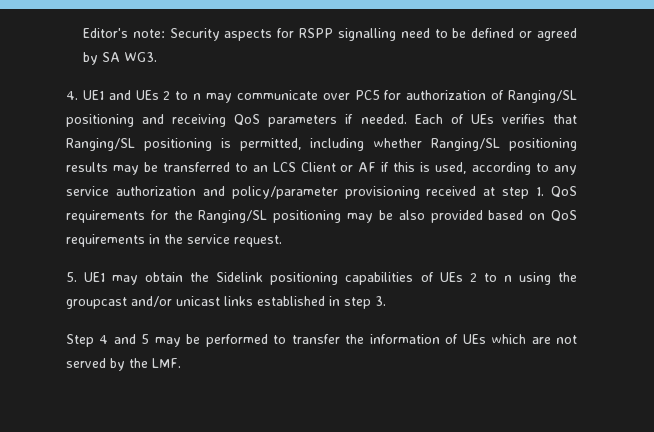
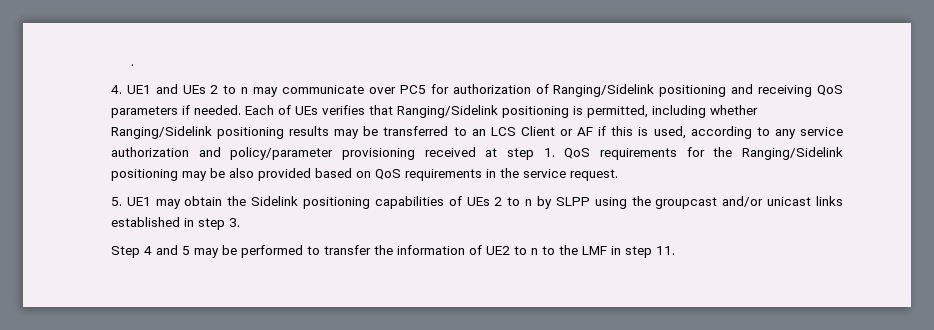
[82,28,577,41] [82,52,157,65] Editor's note: Security aspects for RSPP signalling need to be defined or agreed by SA WG3. -> [130,64,134,66] .
[507,90,577,103] Ranging/SL -> [553,84,655,97] Ranging/Sidelink
[65,138,135,151] Ranging/SL -> [396,105,498,118] Ranging/Sidelink
[431,138,501,151] Ranging/SL -> [110,126,212,139] Ranging/Sidelink
[198,210,268,223] Ranging/SL -> [742,147,843,160] Ranging/Sidelink
(512, 278) none -> [536,196,590,209] by SLPP
[462,334,577,344] [65,358,181,371] UEs which are not served by the LMF. -> [485,245,675,258] UE2 to n to the LMF in step 11.

